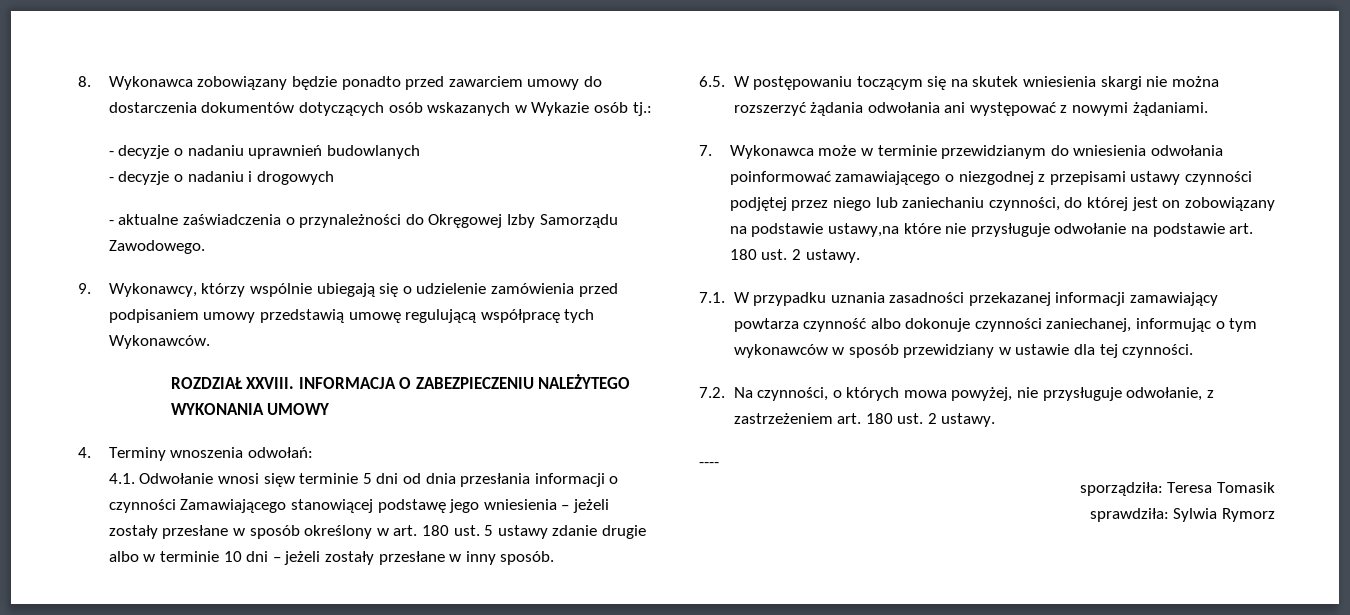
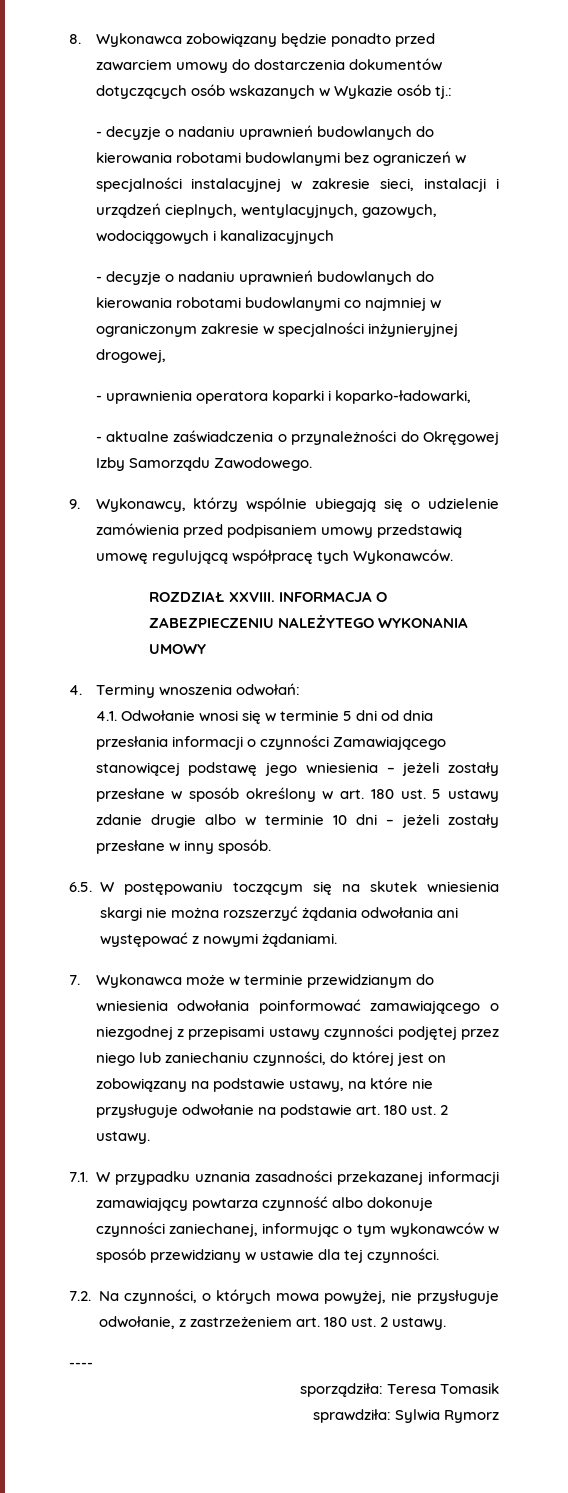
[108,171,334,185] // - decyzje o nadaniu i drogowych -> [415,126,434,137] [95,151,466,166] [95,177,500,192] [95,203,437,218] [95,230,334,244] [95,270,434,285] [95,297,441,311] [95,322,458,337] [95,349,166,363] [95,390,471,404] do kierowania robotami budowlanymi bez ograniczeń w specjalności instalacyjnej w zakresie sieci, instalacji i urządzeń cieplnych, wentylacyjnych, gazowych, wodociągowych i kanalizacyjnych // - decyzje o nadaniu uprawnień budowlanych do kierowania robotami budowlanymi co najmniej w ograniczonym zakresie w specjalności inżynieryjnej drogowej, // - uprawnienia operatora koparki i koparko-ładowarki,
[263,473,295,487] sięw -> [241,710,276,724] się w
[828,223,900,237] ustawy,na -> [288,1079,366,1092] ustawy, na

